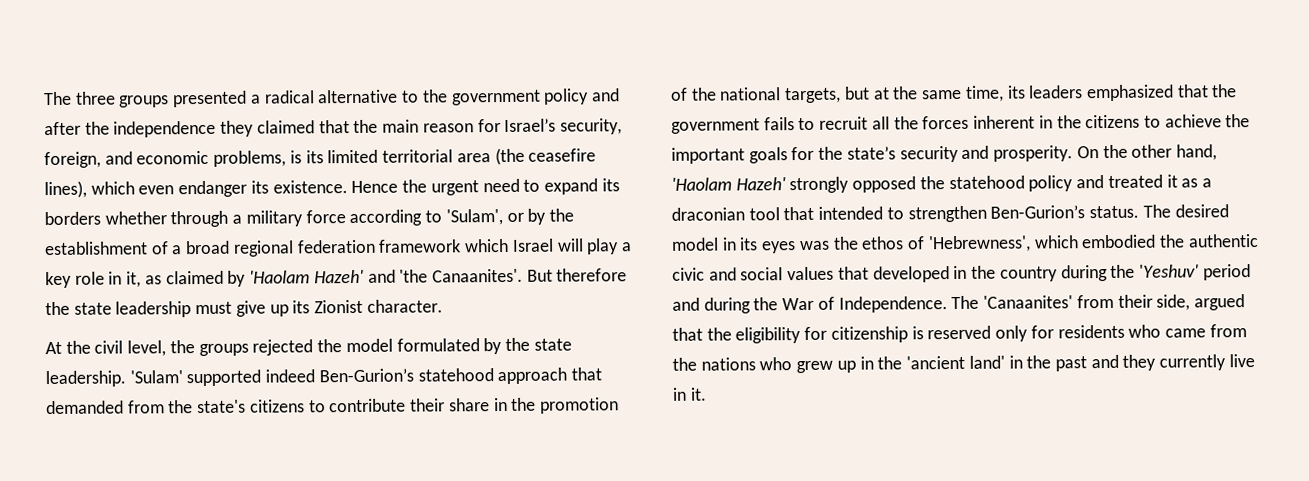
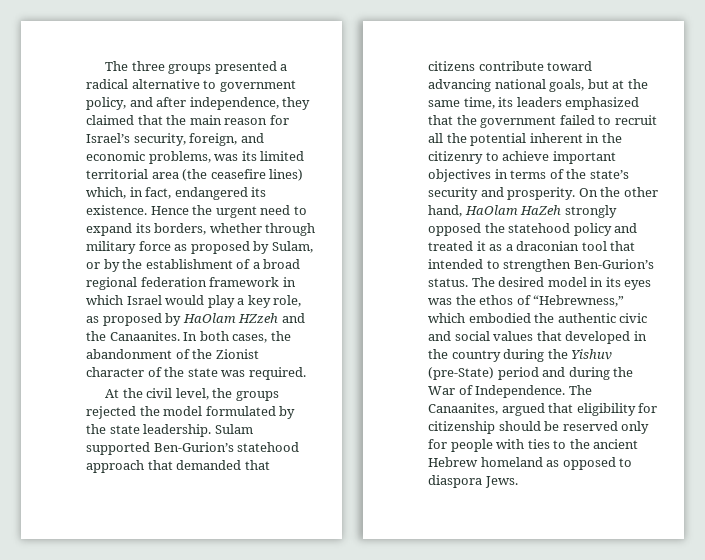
[421,88,620,106] [44,120,217,138] the government policy and after the independence -> [219,80,296,92] [86,97,279,110] government policy, and after independence,
[289,150,302,164] is -> [214,154,239,161] was
[44,180,248,199] lines), which even endanger -> [269,169,304,181] [86,187,248,200] lines) which, in fact, endangered
[44,211,101,226] borders -> [154,223,207,235] borders,
[232,214,243,224] a -> (316, 229) none
[349,209,503,227] according to 'Sulam', -> [174,241,313,254] as proposed by Sulam,
(462, 246) none -> [282,277,296,287] in
[556,238,584,252] will -> [165,295,205,305] would
[74,268,628,288] [45,299,443,318] role in it, as claimed by 'Haolam Hazeh' and 'the Canaanites'. But therefore the state leadership must give up its Zionist character. -> [273,295,302,307] [86,313,305,326] [86,331,291,343] [86,349,259,359] [86,367,306,380] role, as proposed by HaOlam HZzeh and the Canaanites. In both cases, the abandonment of the Zionist character of the state was required.
[129,369,316,387] 'Sulam' supported indeed -> [214,424,253,434] [86,442,150,455] Sulam supported
[127,397,619,414] [670,87,842,104] from the state's citizens to contribute their share in the promotion of the national targets, -> [244,460,270,470] [428,61,593,71] [428,79,585,92] that citizens contribute toward advancing national goals,
[763,117,795,131] fails -> [559,115,595,125] failed
[922,115,970,130] forces -> [470,133,527,146] potential
[1085,114,1141,129] citizens -> [428,151,483,164] citizenry
[1225,114,1251,128] [671,146,815,164] the important goals for -> [552,151,616,164] [428,169,564,182] important objectives in terms of
[671,177,786,191] 'Haolam Hazeh' -> [464,205,562,215] HaOlam HaZeh
[927,235,1031,253] 'Hebrewness', -> [533,295,625,307] “Hebrewness,”
[1138,264,1199,278] 'Yeshuv' -> [571,349,613,360] [428,367,494,380] Yishuv (pre-State)
[983,294,1191,311] 'Canaanites' from their side, -> [428,403,498,415] Canaanites,
[706,327,732,341] the -> (574, 408) none
[911,326,924,340] is -> [498,421,560,431] should be
[1057,324,1247,339] [672,354,1255,374] [672,387,707,401] residents who came from the nations who grew up in the 'ancient land' in the past and they currently live in it. -> [450,439,639,452] [428,457,633,470] [428,475,518,488] people with ties to the ancient Hebrew homeland as opposed to diaspora Jews.

